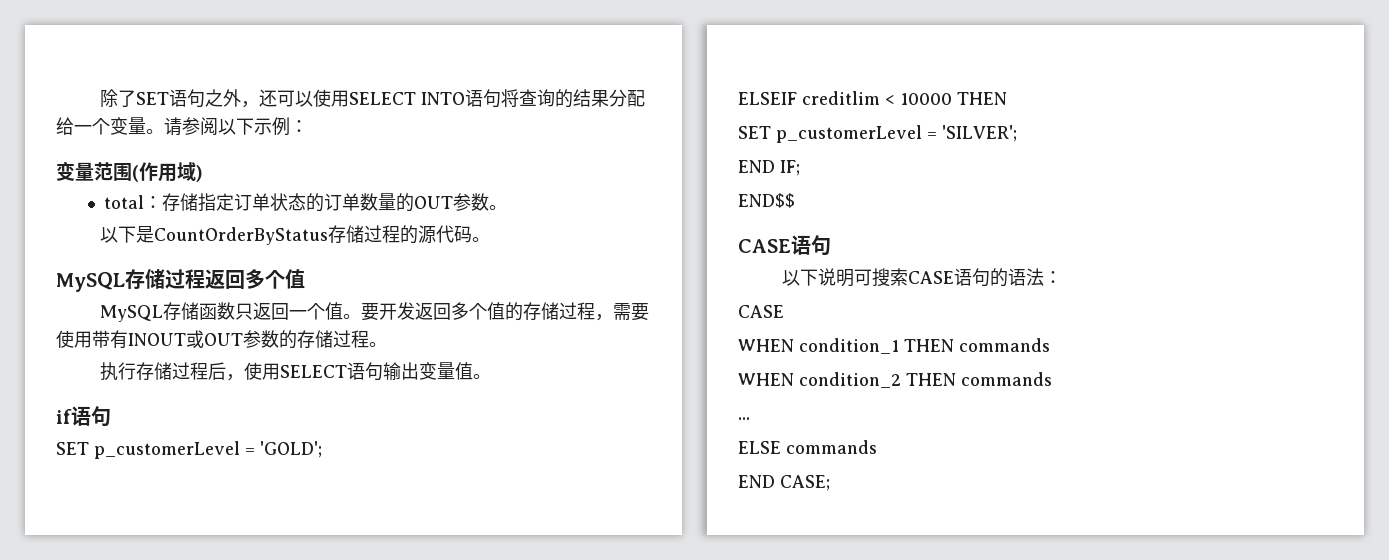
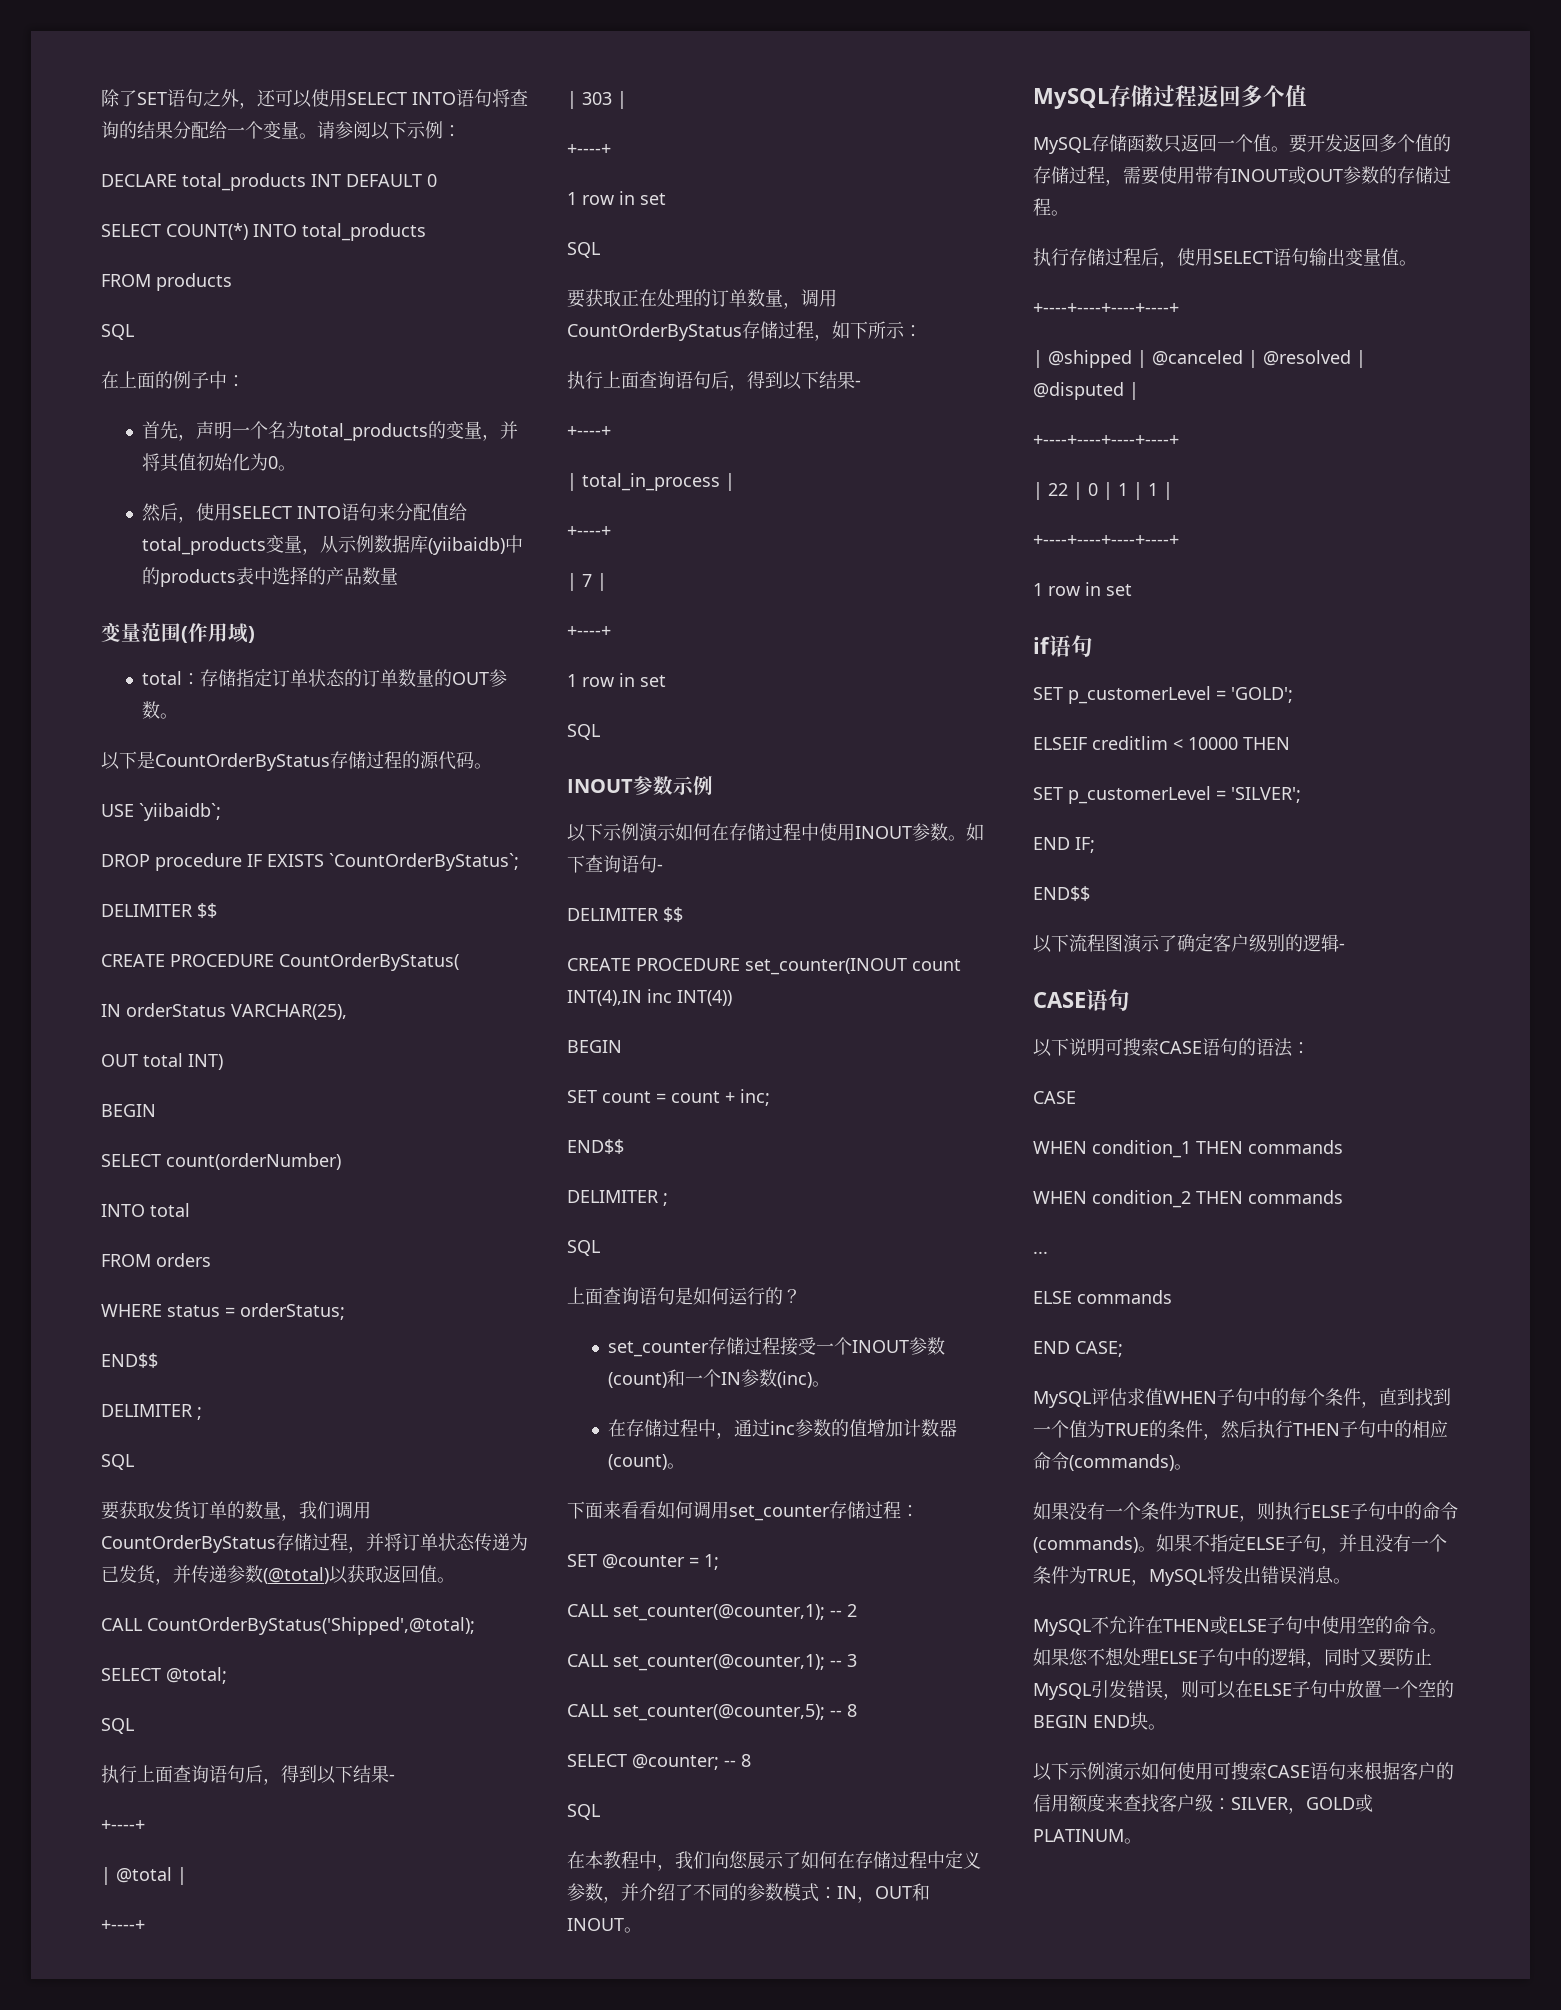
(308, 126) none -> [101,173,437,191] [101,223,426,241] [101,273,232,291] [101,324,134,340] [101,371,245,389] [142,421,519,441] [142,453,297,472] [142,503,468,523] [142,535,524,555] [142,566,399,587] // DECLARE total_products INT DEFAULT 0 // SELECT COUNT(*) INTO total_products // FROM products // SQL // 在上面的例子中： // 首先，声明一个名为total_products的变量，并将其值初始化为0。 // 然后，使用SELECT INTO语句来分配值给total_products变量，从示例数据库(yiibaidb)中的products表中选择的产品数量
(490, 239) none -> [101,803,221,821] [101,853,519,871] [101,903,217,918] [101,953,459,971] [101,1003,347,1020] [101,1053,223,1070] [101,1104,156,1117] [101,1153,341,1170] [101,1203,190,1217] [101,1253,211,1267] [101,1303,345,1320] [101,1353,158,1368] [101,1404,202,1420] [101,1454,134,1470] [101,1501,371,1521] [101,1533,528,1553] [101,1565,455,1585] [101,1617,475,1635] [101,1667,227,1684] [101,1718,134,1734] [101,1765,395,1785] [101,1820,145,1831] [101,1867,187,1885] [101,1920,145,1931] [567,91,627,109] [567,144,611,155] [567,191,666,205] [567,242,600,258] [567,289,837,309] [567,321,922,341] [567,371,861,391] [567,426,611,437] [567,473,735,491] [567,526,611,537] [567,573,607,591] [567,626,611,637] [567,673,666,687] [567,724,600,740] [567,776,713,795] [567,823,984,842] [567,855,663,873] [567,907,683,922] [567,958,961,975] [567,989,732,1006] [567,1040,622,1053] [567,1089,770,1106] [567,1139,624,1154] [567,1190,668,1206] [567,1240,600,1256] [567,1287,801,1305] [608,1337,946,1357] [608,1369,831,1388] [608,1419,958,1439] [608,1454,686,1470] [567,1501,919,1521] [567,1554,719,1570] [567,1604,857,1621] [567,1654,857,1671] [567,1704,857,1721] [567,1754,751,1770] [567,1804,600,1820] [567,1850,981,1871] [567,1883,930,1903] [567,1918,642,1933] // USE `yiibaidb`; // DROP procedure IF EXISTS `CountOrderByStatus`; // DELIMITER $$ // CREATE PROCEDURE CountOrderByStatus( // IN orderStatus VARCHAR(25), // OUT total INT) // BEGIN // SELECT count(orderNumber) // INTO total // FROM orders // WHERE status = orderStatus; // END$$ // DELIMITER ; // SQL // 要获取发货订单的数量，我们调用CountOrderByStatus存储过程，并将订单状态传递为已发货，并传递参数(@total)以获取返回值。 // CALL CountOrderByStatus('Shipped',@total); // SELECT @total; // SQL // 执行上面查询语句后，得到以下结果- // +----+ // | @total | // +----+ // | 303 | // +----+ // 1 row in set // SQL // 要获取正在处理的订单数量，调用CountOrderByStatus存储过程，如下所示： // 执行上面查询语句后，得到以下结果- // +----+ // | total_in_process | // +----+ // | 7 | // +----+ // 1 row in set // SQL // INOUT参数示例 // 以下示例演示如何在存储过程中使用INOUT参数。如下查询语句- // DELIMITER $$ // CREATE PROCEDURE set_counter(INOUT count INT(4),IN inc INT(4)) // BEGIN // SET count = count + inc; // END$$ // DELIMITER ; // SQL // 上面查询语句是如何运行的？ // set_counter存储过程接受一个INOUT参数(count)和一个IN参数(inc)。 // 在存储过程中，通过inc参数的值增加计数器(count)。 // 下面来看看如何调用set_counter存储过程： // SET @counter = 1; // CALL set_counter(@counter,1); -- 2 // CALL set_counter(@counter,1); -- 3 // CALL set_counter(@counter,5); -- 8 // SELECT @counter; -- 8 // SQL // 在本教程中，我们向您展示了如何在存储过程中定义参数，并介绍了不同的参数模式：IN，OUT和INOUT。
(491, 376) none -> [1033,303,1179,314] [1033,350,1366,368] [1033,382,1139,400] [1033,435,1179,446] [1033,482,1173,500] [1033,535,1179,546] [1033,582,1132,596] // +----+----+----+----+ // | @shipped | @canceled | @resolved | @disputed | // +----+----+----+----+ // | 22 | 0 | 1 | 1 | // +----+----+----+----+ // 1 row in set
(795, 200) none -> [1033,933,1345,953] // 以下流程图演示了确定客户级别的逻辑-
(830, 483) none -> [1033,1388,1451,1408] [1033,1420,1448,1440] [1033,1452,1192,1471] [1033,1502,1458,1522] [1033,1533,1447,1554] [1033,1566,1351,1586] [1033,1616,1447,1636] [1033,1647,1432,1668] [1033,1680,1454,1700] [1033,1712,1166,1730] [1033,1762,1454,1781] [1033,1794,1373,1814] [1033,1829,1142,1844] // MySQL评估求值WHEN子句中的每个条件，直到找到一个值为TRUE的条件，然后执行THEN子句中的相应命令(commands)。 // 如果没有一个条件为TRUE，则执行ELSE子句中的命令(commands)。如果不指定ELSE子句，并且没有一个条件为TRUE，MySQL将发出错误消息。 // MySQL不允许在THEN或ELSE子句中使用空的命令。如果您不想处理ELSE子句中的逻辑，同时又要防止MySQL引发错误，则可以在ELSE子句中放置一个空的BEGIN END块。 // 以下示例演示如何使用可搜索CASE语句来根据客户的信用额度来查找客户级：SILVER，GOLD或PLATINUM。

